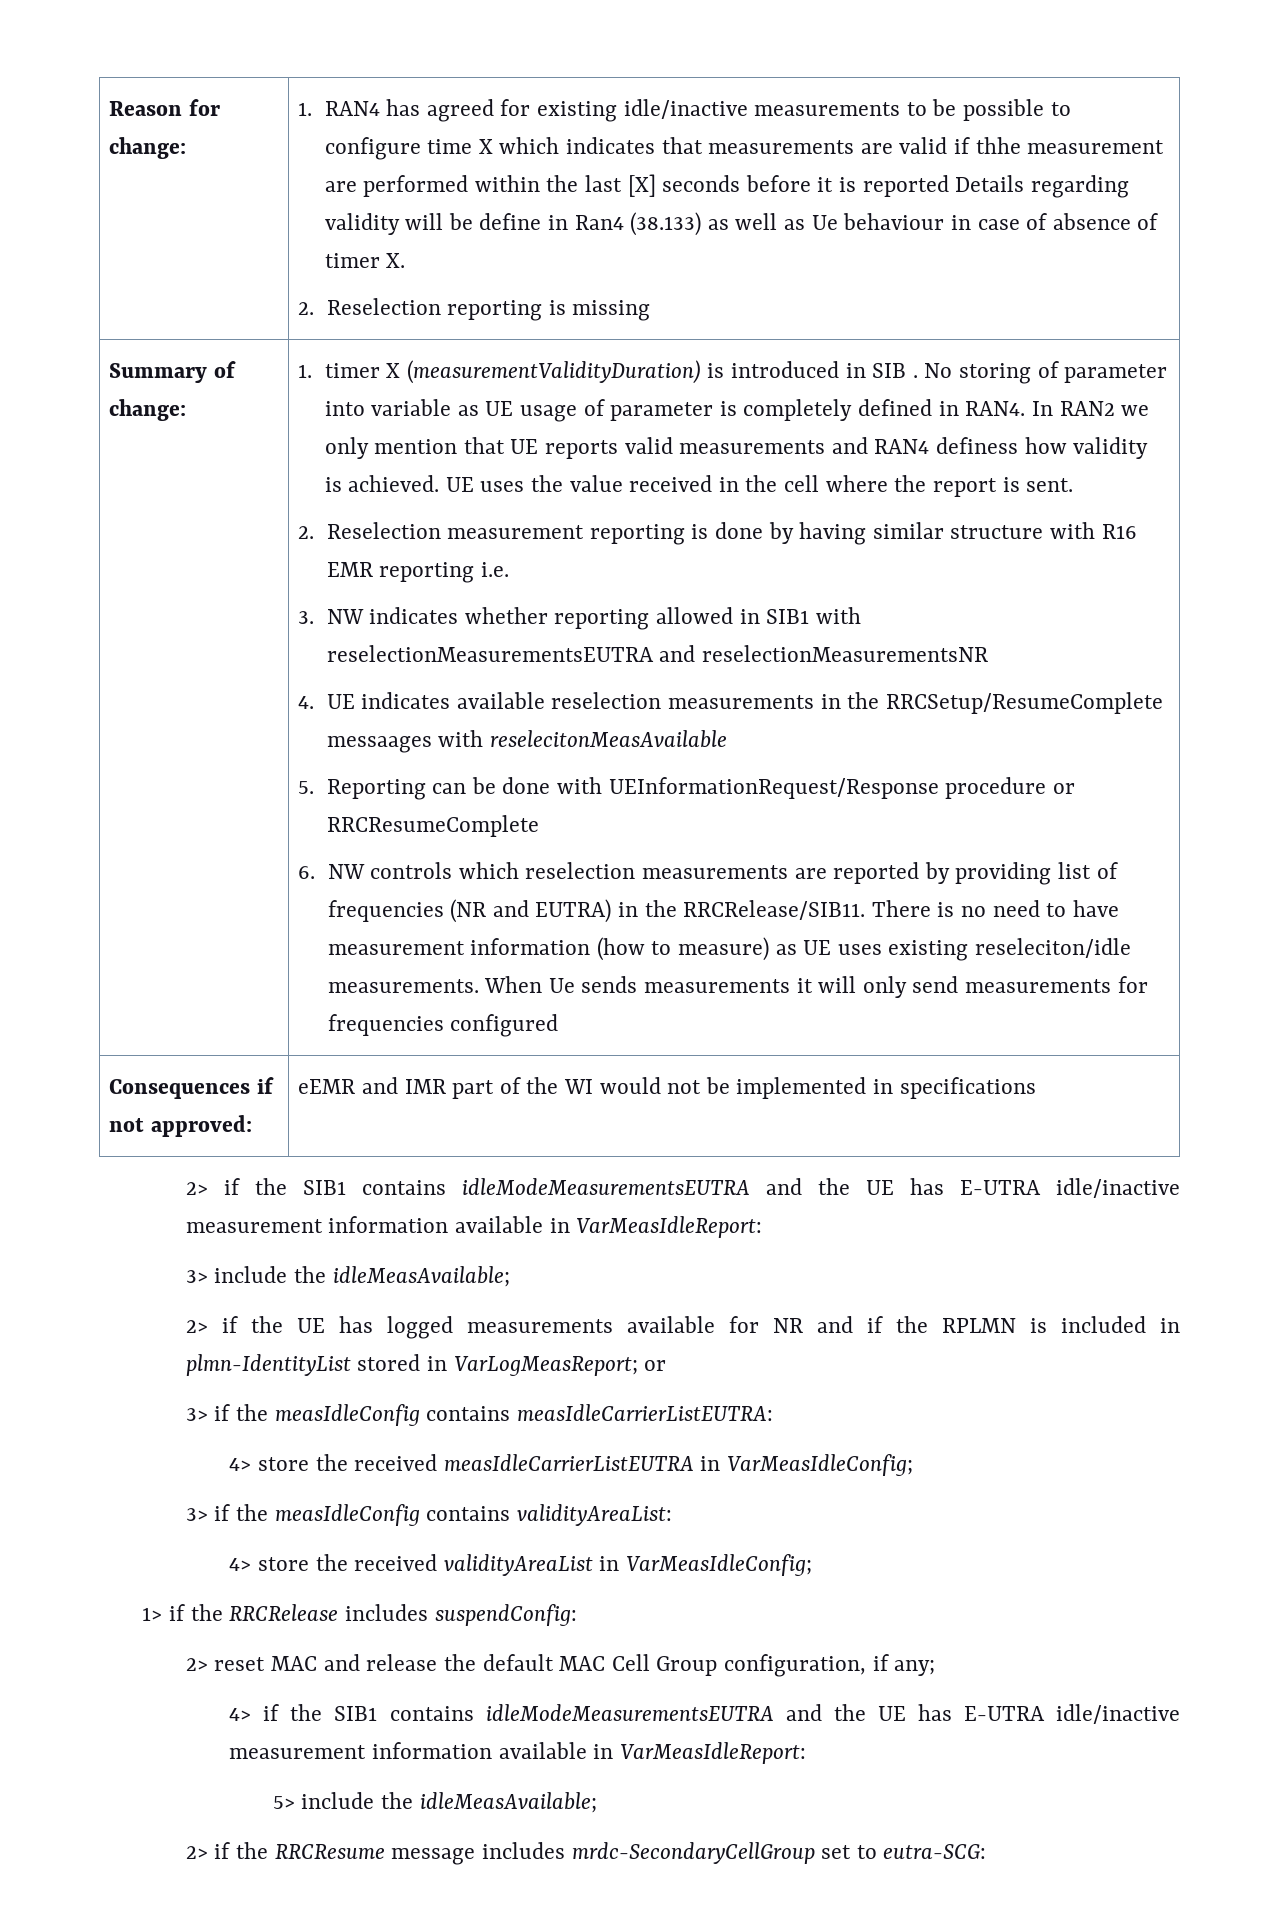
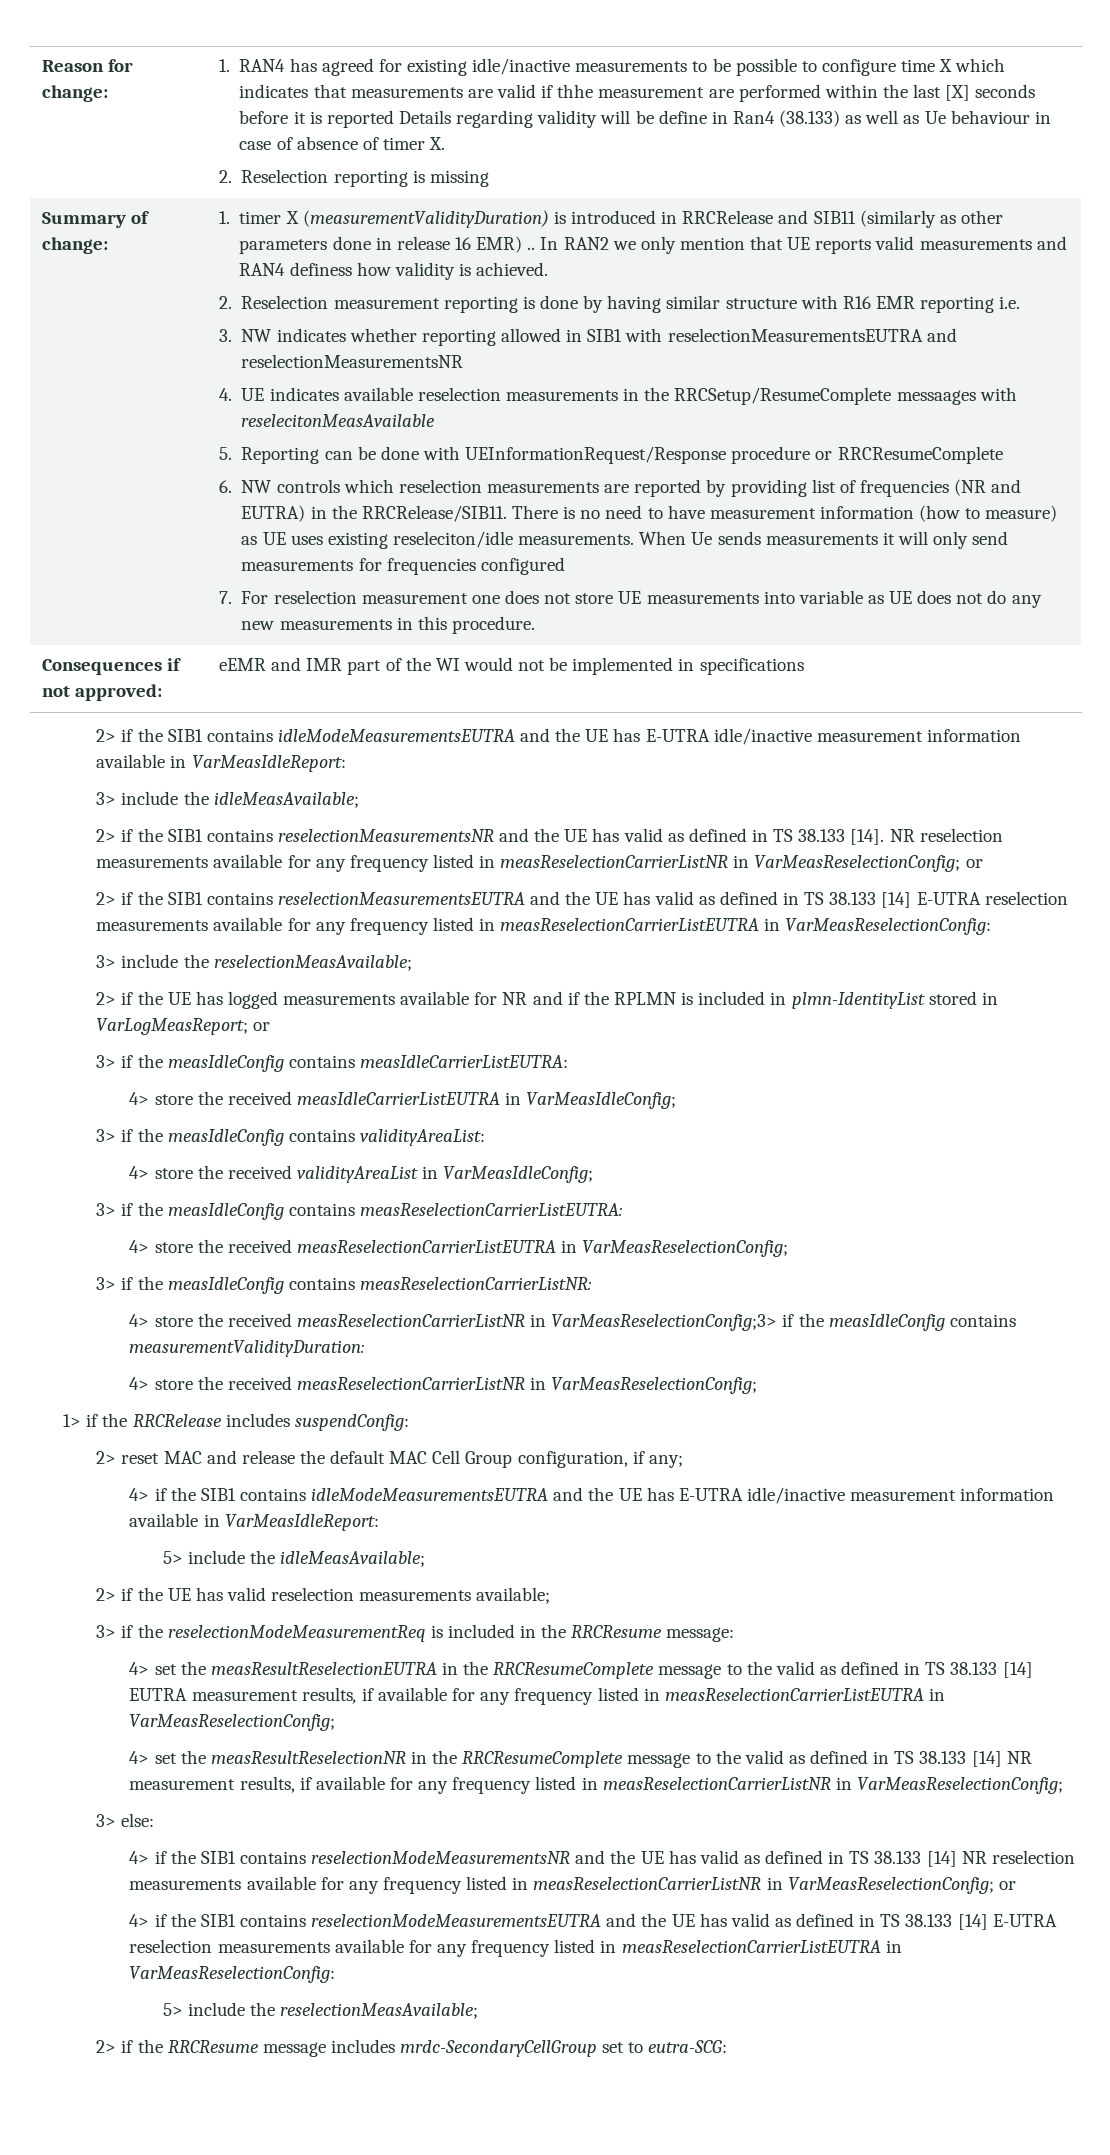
[872,361,1168,384] [324,399,1026,422] SIB . No storing of parameter into variable as UE usage of parameter is completely defined in RAN4. -> [682,210,1003,228] [239,236,536,254] RRCRelease and SIB11 (similarly as other parameters done in release 16 EMR) ..
[445,475,1074,497] UE uses the value received in the cell where the report is sent. -> (549, 269) none
(559, 1025) none -> [218,590,1042,608] [241,616,536,634] // 7. For reselection measurement one does not store UE measurements into variable as UE does not do any new measurements in this procedure.
(510, 1276) none -> [96,828,1003,845] [96,854,983,872] [96,891,1068,908] [96,917,992,935] [96,954,412,971] // 2> if the SIB1 contains reselectionMeasurementsNR and the UE has valid as defined in TS 38.133 [14]. NR reselection measurements available for any frequency listed in measReselectionCarrierListNR in VarMeasReselectionConfig; or // 2> if the SIB1 contains reselectionMeasurementsEUTRA and the UE has valid as defined in TS 38.133 [14] E-UTRA reselection measurements available for any frequency listed in measReselectionCarrierListEUTRA in VarMeasReselectionConfig: // 3> include the reselectionMeasAvailable;
(812, 1565) none -> [96,1202,622,1220] [129,1239,789,1257] [96,1276,591,1294] [129,1313,1016,1331] [129,1340,365,1357] [129,1376,758,1394] // 3> if the measIdleConfig contains measReselectionCarrierListEUTRA: // 4> store the received measReselectionCarrierListEUTRA in VarMeasReselectionConfig; // 3> if the measIdleConfig contains measReselectionCarrierListNR: // 4> store the received measReselectionCarrierListNR in VarMeasReselectionConfig;3> if the measIdleConfig contains measurementValidityDuration: // 4> store the received measReselectionCarrierListNR in VarMeasReselectionConfig;
(597, 1802) none -> [96,1587,551,1604] [96,1624,735,1642] [129,1661,1033,1679] [129,1687,945,1705] [129,1714,336,1731] [129,1750,1032,1768] [129,1776,1063,1794] [96,1813,155,1827] [129,1850,1075,1867] [129,1876,1016,1894] [129,1913,1057,1930] [129,1939,902,1957] [129,1966,336,1983] [162,2002,479,2019] // 2> if the UE has valid reselection measurements available; // 3> if the reselectionModeMeasurementReq is included in the RRCResume message: // 4> set the measResultReselectionEUTRA in the RRCResumeComplete message to the valid as defined in TS 38.133 [14] EUTRA measurement results, if available for any frequency listed in measReselectionCarrierListEUTRA in VarMeasReselectionConfig; // 4> set the measResultReselectionNR in the RRCResumeComplete message to the valid as defined in TS 38.133 [14] NR measurement results, if available for any frequency listed in measReselectionCarrierListNR in VarMeasReselectionConfig; // 3> else: // 4> if the SIB1 contains reselectionModeMeasurementsNR and the UE has valid as defined in TS 38.133 [14] NR reselection measurements available for any frequency listed in measReselectionCarrierListNR in VarMeasReselectionConfig; or // 4> if the SIB1 contains reselectionModeMeasurementsEUTRA and the UE has valid as defined in TS 38.133 [14] E-UTRA reselection measurements available for any frequency listed in measReselectionCarrierListEUTRA in VarMeasReselectionConfig: // 5> include the reselectionMeasAvailable;

